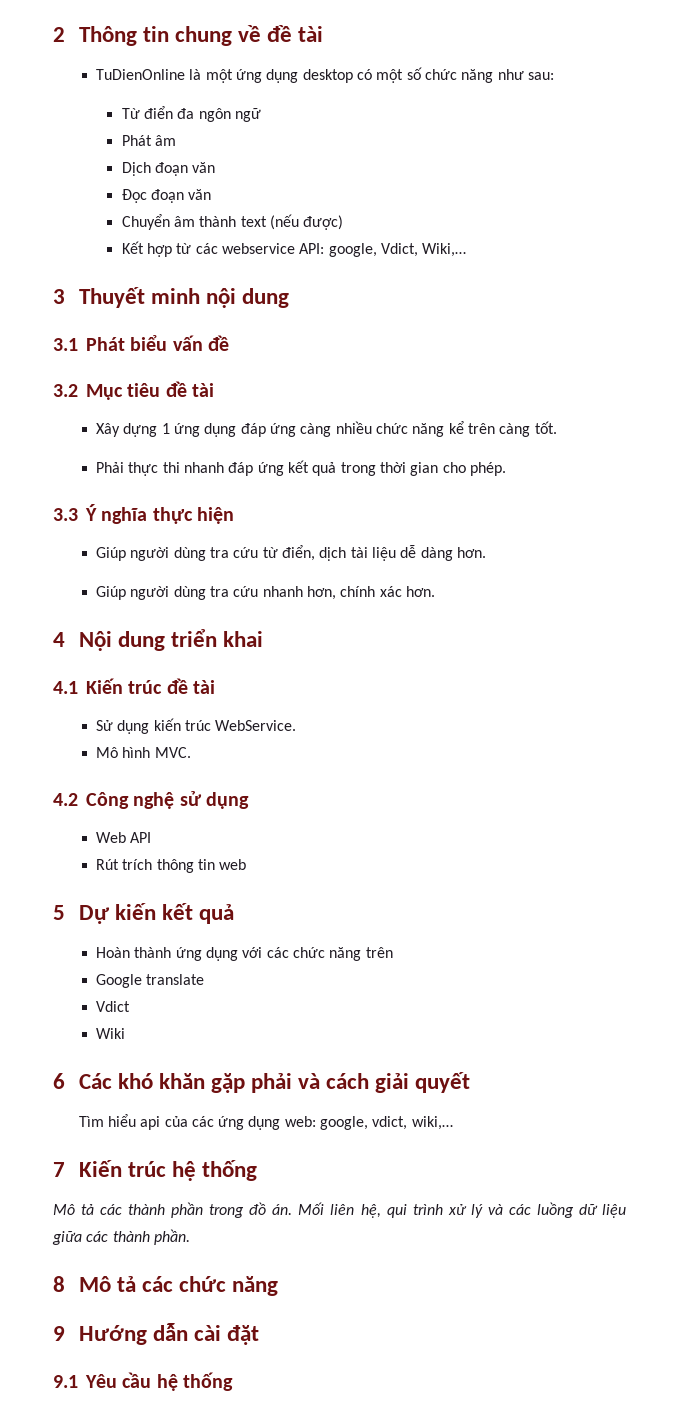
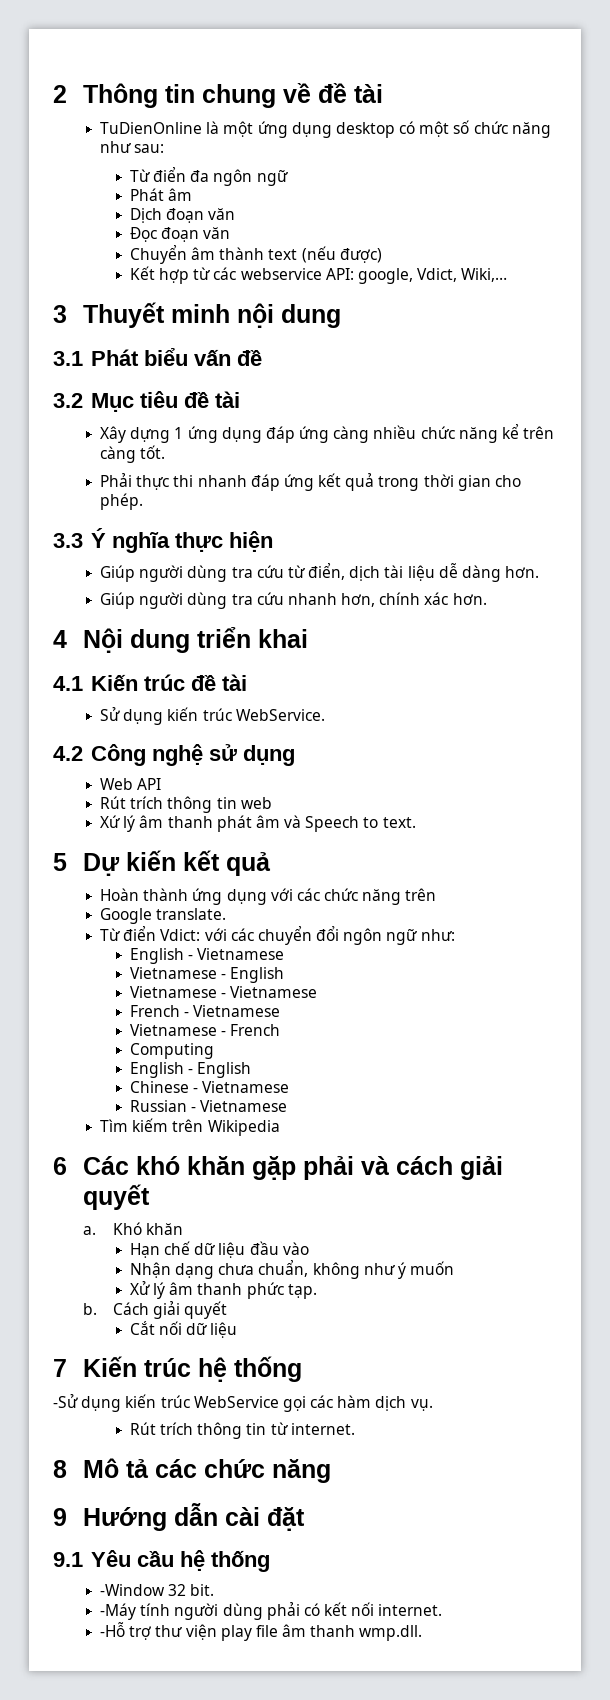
[96,747,191,758] // Mô hình MVC. -> (325, 715) none
(247, 864) none -> [99,815,416,832] // Xứ lý âm thanh phát âm và Speech to text.
[146,974,205,985] [96,1001,131,1012] [96,1028,126,1039] translate // Vdict // Wiki -> [156,908,227,920] [99,926,455,945] [129,948,285,964] [129,967,285,983] [129,986,318,998] [129,1005,281,1017] [129,1024,281,1036] [129,1043,214,1059] [129,1062,252,1078] [129,1081,290,1093] [129,1100,288,1112] [99,1118,280,1136] translate. // Từ điển Vdict: với các chuyển đổi ngôn ngữ như: // English - Vietnamese // Vietnamese - English // Vietnamese - Vietnamese // French - Vietnamese // Vietnamese - French // Computing // English - English // Chinese - Vietnamese // Russian - Vietnamese // Tìm kiếm trên Wikipedia
[78,1114,453,1130] Tìm hiểu api của các ứng dụng web: google, vdict, wiki,… -> [82,1222,184,1235] [129,1241,309,1258] [129,1260,455,1279] [129,1281,317,1299] [82,1301,228,1319] [129,1321,238,1338] a. Khó khăn // Hạn chế dữ liệu đầu vào // Nhận dạng chưa chuẩn, không như ý muốn // Xử lý âm thanh phức tạp. // b. Cách giải quyết // Cắt nối dữ liệu
[53,1202,626,1218] [52,1229,190,1245] Mô tả các thành phần trong đồ án. Mối liên hệ, qui trình xử lý và các luồng dữ liệu giữa các thành phần. -> [53,1394,433,1412] [129,1422,355,1439] -Sử dụng kiến trúc WebService gọi các hàm dịch vụ. // Rút trích thông tin từ internet.
(234, 1381) none -> [99,1584,215,1596] [99,1602,443,1620] [99,1622,423,1641] // -Window 32 bit. // -Máy tính người dùng phải có kết nối internet. // -Hỗ trợ thư viện play file âm thanh wmp.dll.

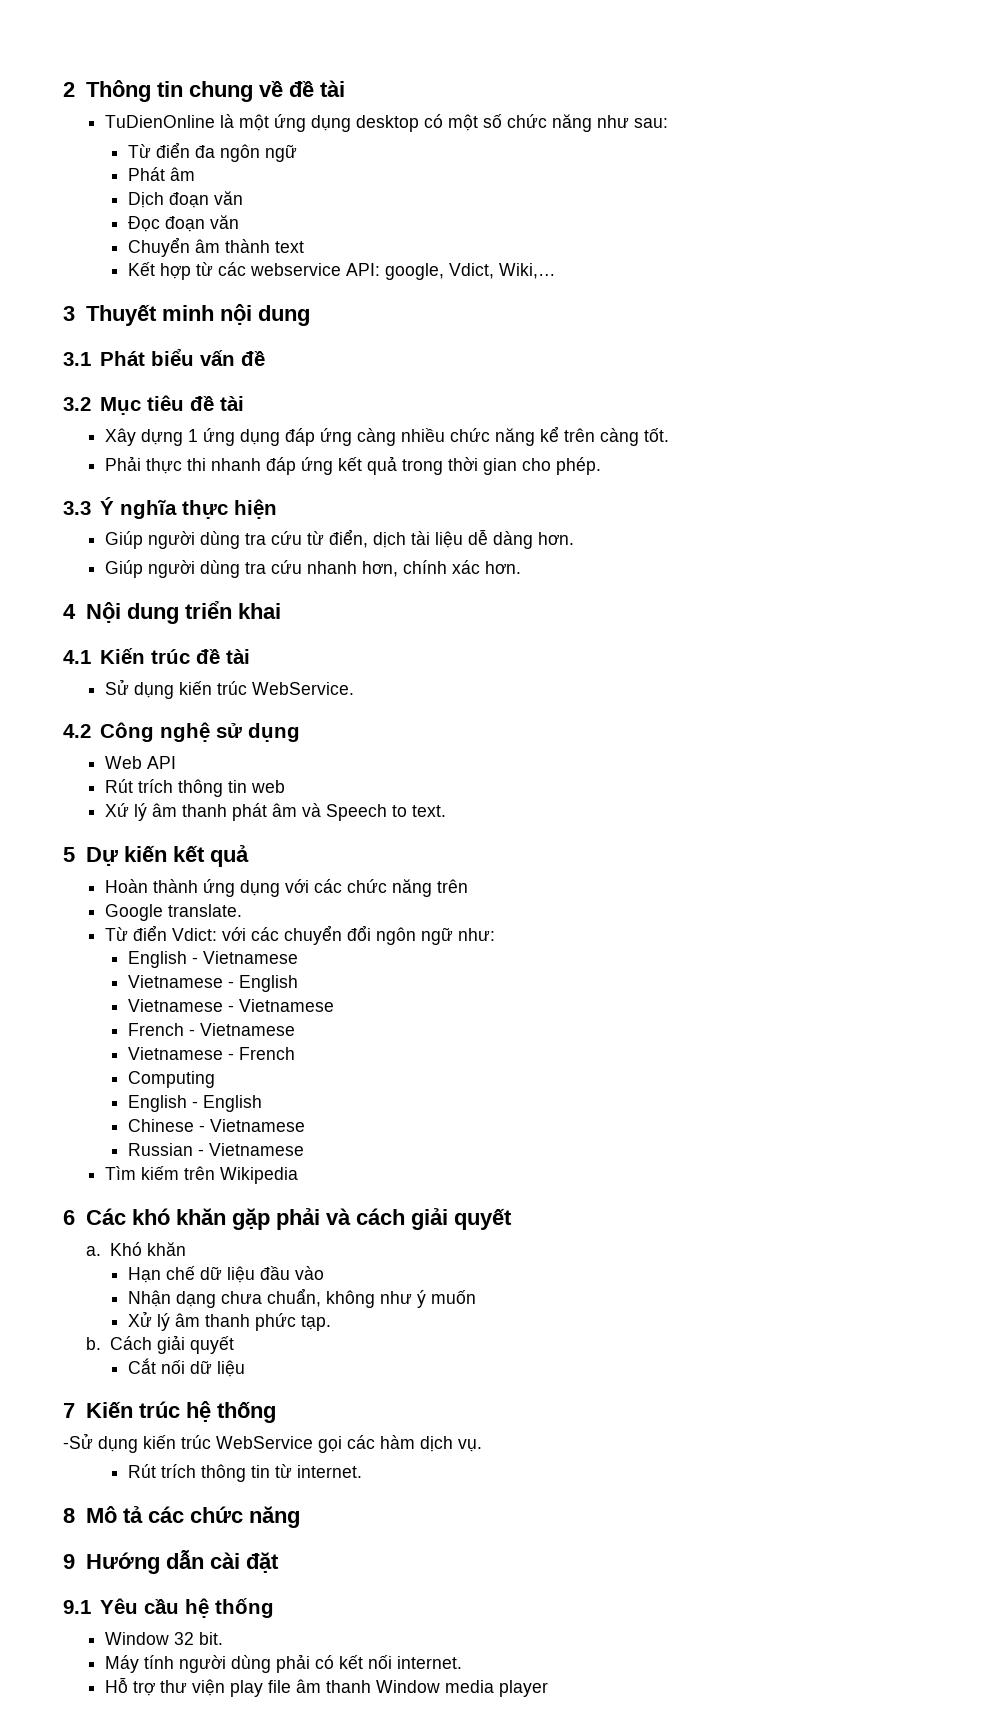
[301,246,382,263] (nếu được) -> (304, 247) none
[99,1584,165,1596] -Window -> [105,1632,170,1645] Window
[99,1603,136,1620] -Máy -> [105,1655,140,1673] Máy
[99,1622,125,1637] -Hỗ -> [105,1677,129,1693] Hỗ
[359,1625,423,1641] wmp.dll. -> [376,1680,549,1697] Window media player

